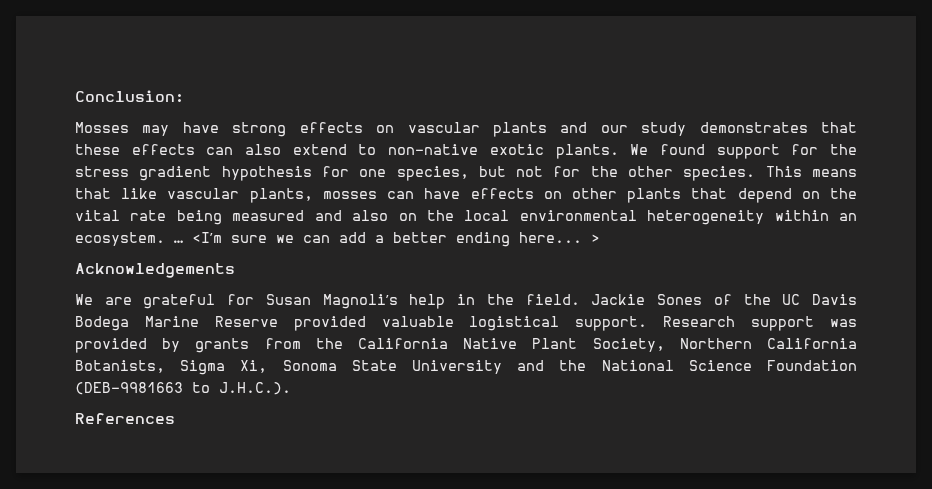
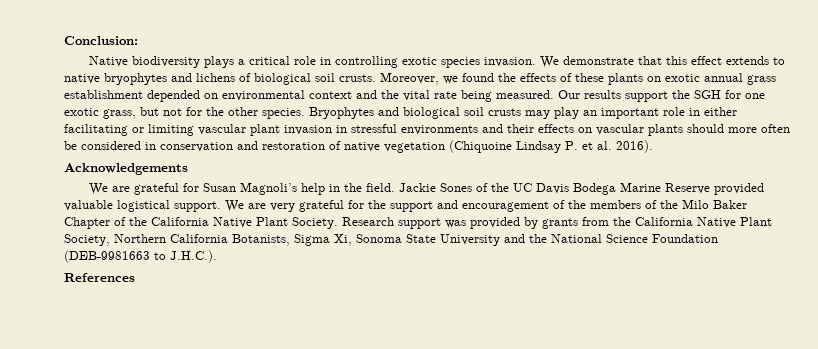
[75,122,857,137] [75,144,858,159] [75,166,469,181] Mosses may have strong effects on vascular plants and our study demonstrates that these effects can also extend to non-native exotic plants. We found support for the stress gradient hypothesis for one species, -> [88,56,785,68] [64,72,776,85] [64,90,765,102] [64,108,136,119] Native biodiversity plays a critical role in controlling exotic species invasion. We demonstrate that this effect extends to native bryophytes and lichens of biological soil crusts. Moreover, we found the effects of these plants on exotic annual grass establishment depended on environmental context and the vital rate being measured. Our results support the SGH for one exotic grass,
[765,166,857,177] [75,188,857,203] [75,210,857,225] [75,232,600,247] This means that like vascular plants, mosses can have effects on other plants that depend on the vital rate being measured and also on the local environmental heterogeneity within an ecosystem. … <I’m sure we can add a better ending here... > -> [309,107,737,119] [64,124,790,136] [64,140,653,153] Bryophytes and biological soil crusts may play an important role in either facilitating or limiting vascular plant invasion in stressful environments and their effects on vascular plants should more often be considered in conservation and restoration of native vegetation (Chiquoine Lindsay P. et al. 2016).
(648, 323) none -> [225,199,747,212] [64,217,338,229] We are very grateful for the support and encouragement of the members of the Milo Baker Chapter of the California Native Plant Society.

